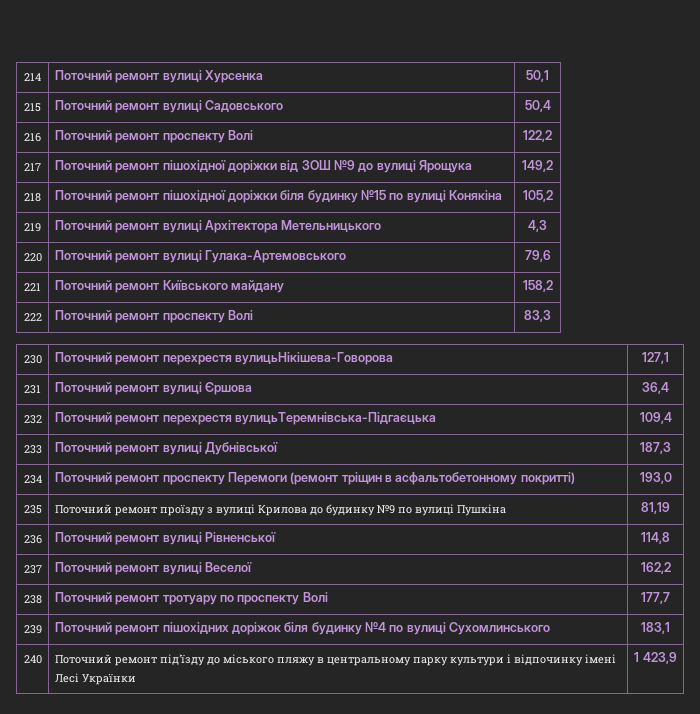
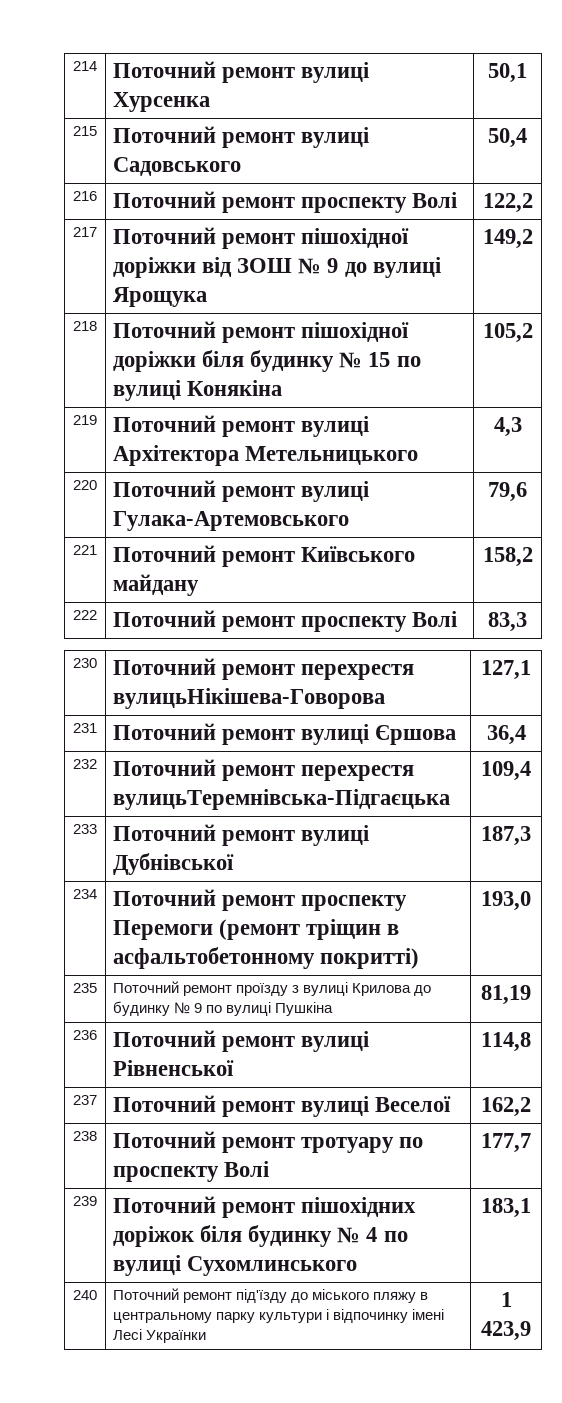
[334,160,356,170] №9 -> [298,258,339,274] № 9
[361,190,387,200] №15 -> [339,352,391,368] № 15
[376,505,395,514] №9 -> [174,1002,203,1014] № 9
[365,622,387,632] №4 -> [337,1227,378,1243] № 4

